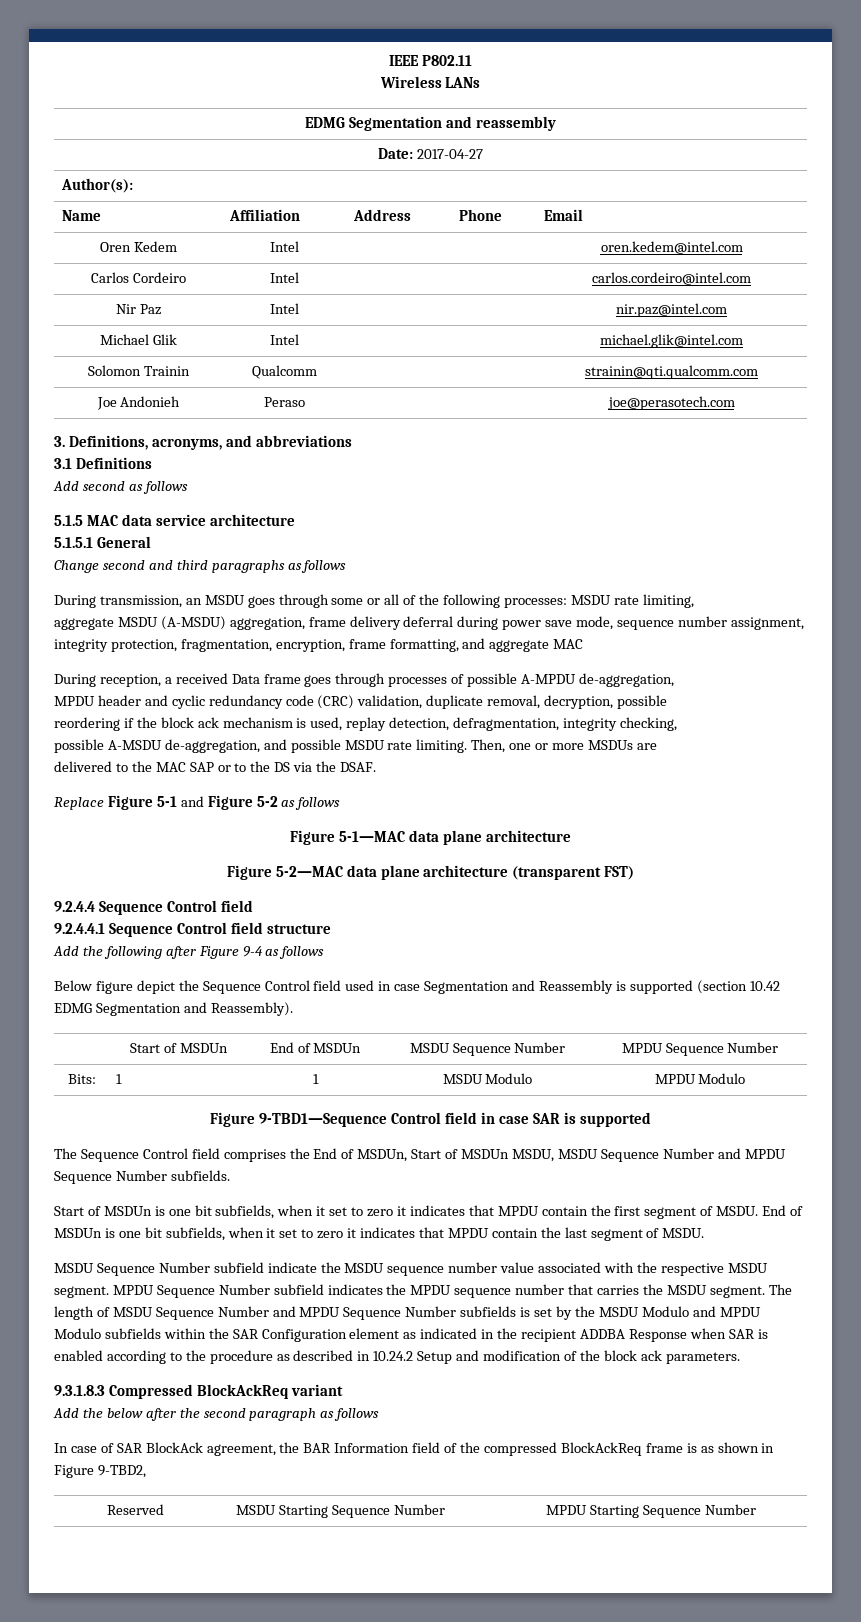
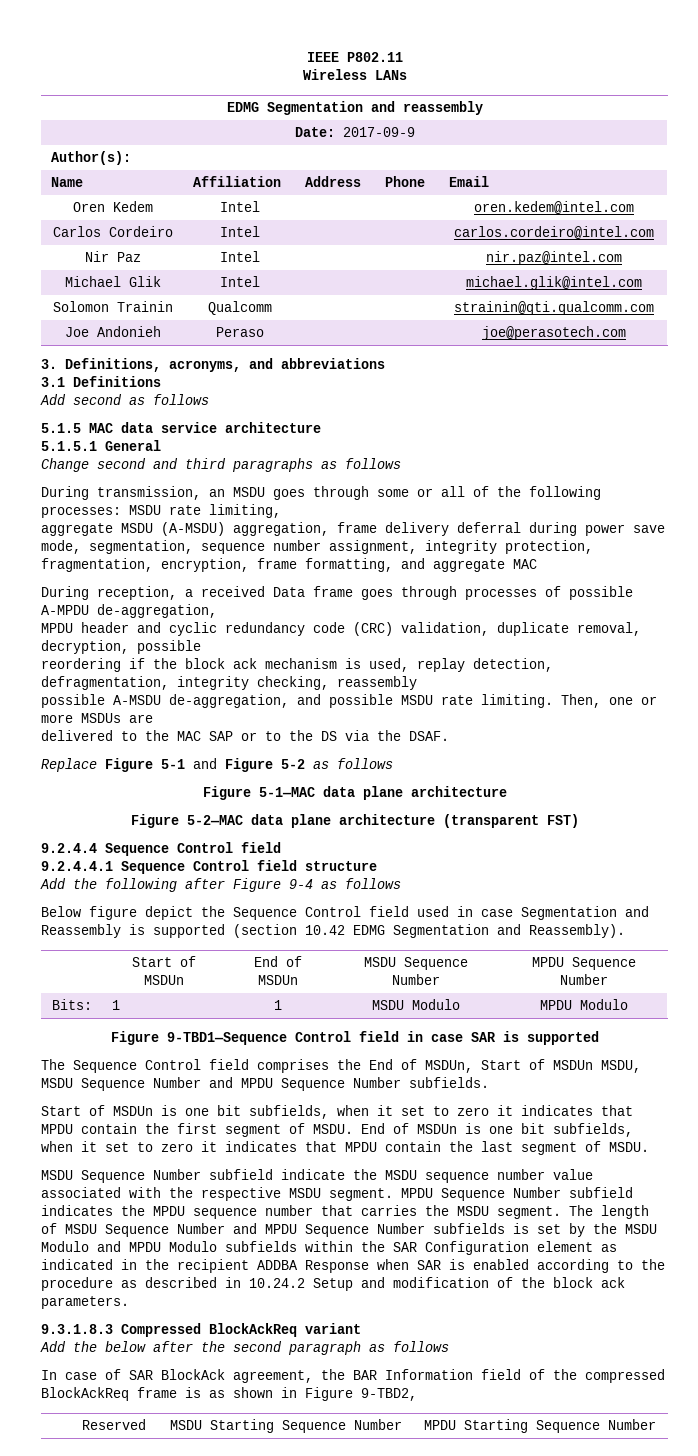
[416,149,483,159] 2017-04-27 -> [342,127,415,137] 2017-09-9
(614, 623) none -> [89,540,193,554] segmentation,
(677, 724) none -> [337,676,417,690] reassembly

